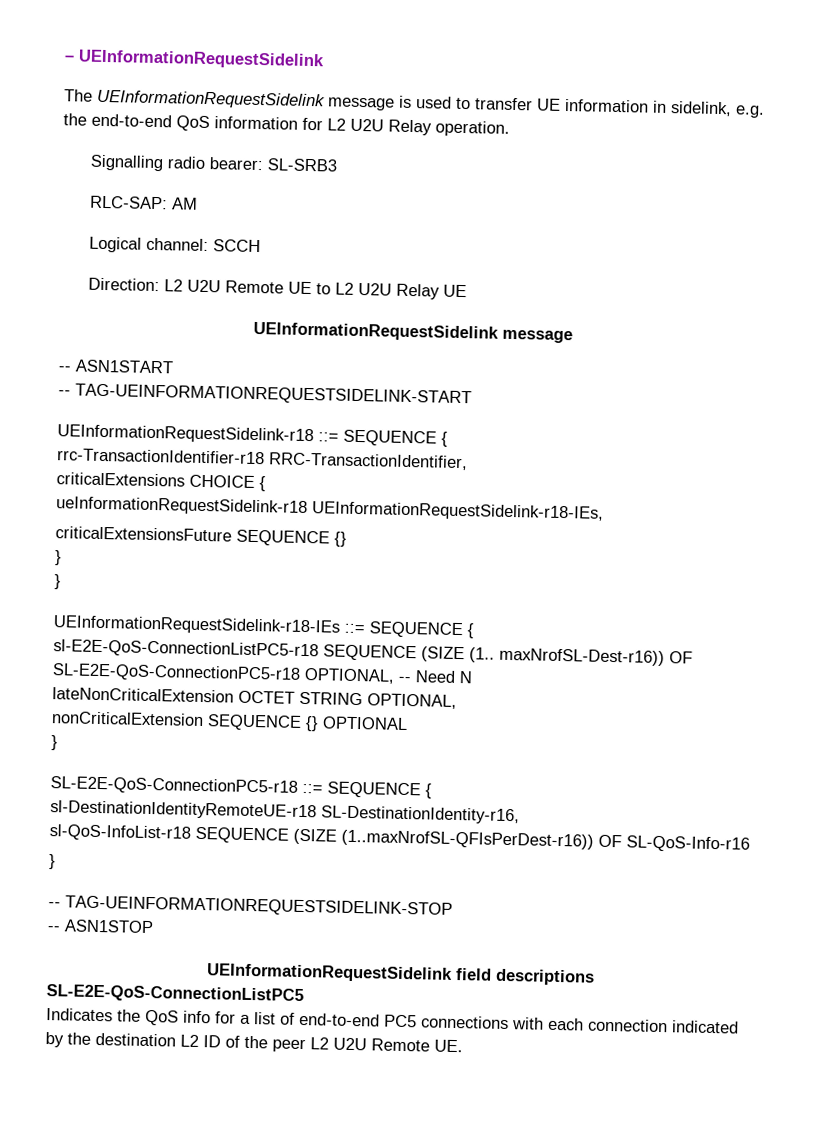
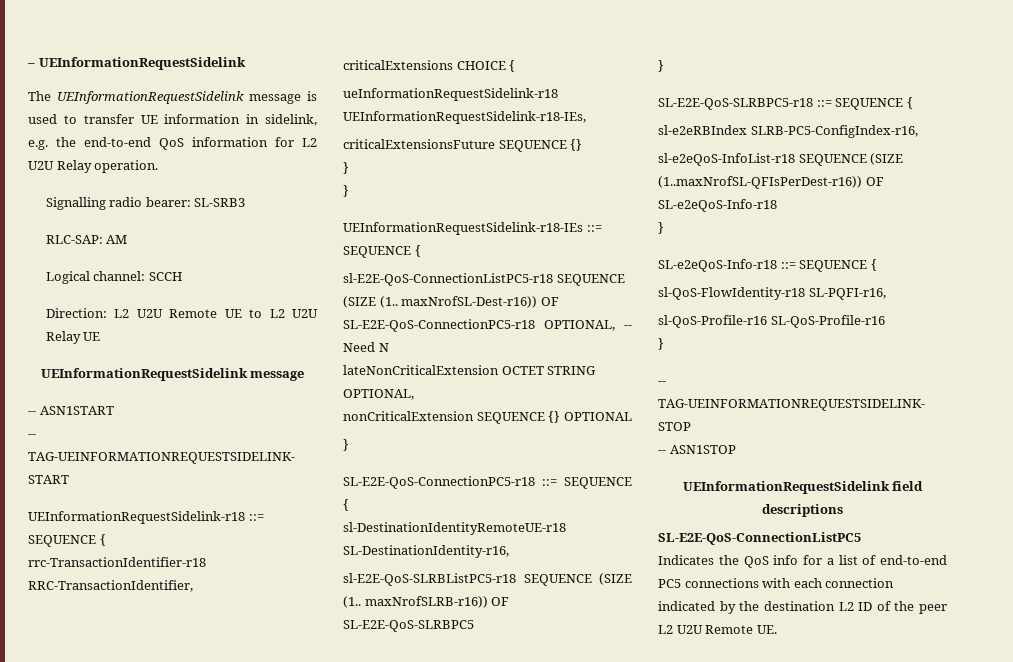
[49,824,750,853] sl-QoS-InfoList-r18 SEQUENCE (SIZE (1..maxNrofSL-QFIsPerDest-r16)) OF SL-QoS-Info-r16 -> [343,573,632,586] [343,596,510,608] [343,620,474,632] [658,60,664,72] [658,97,913,110] [658,125,918,138] [658,153,904,166] [658,176,884,189] [658,199,777,212] [658,222,664,234] [658,259,877,272] [658,287,886,300] [658,315,885,328] sl-E2E-QoS-SLRBListPC5-r18 SEQUENCE (SIZE (1.. maxNrofSLRB-r16)) OF SL-E2E-QoS-SLRBPC5 // } // SL-E2E-QoS-SLRBPC5-r18 ::= SEQUENCE { // sl-e2eRBIndex SLRB-PC5-ConfigIndex-r16, // sl-e2eQoS-InfoList-r18 SEQUENCE (SIZE (1..maxNrofSL-QFIsPerDest-r16)) OF SL-e2eQoS-Info-r18 // } // SL-e2eQoS-Info-r18 ::= SEQUENCE { // sl-QoS-FlowIdentity-r18 SL-PQFI-r16, // sl-QoS-Profile-r16 SL-QoS-Profile-r16

